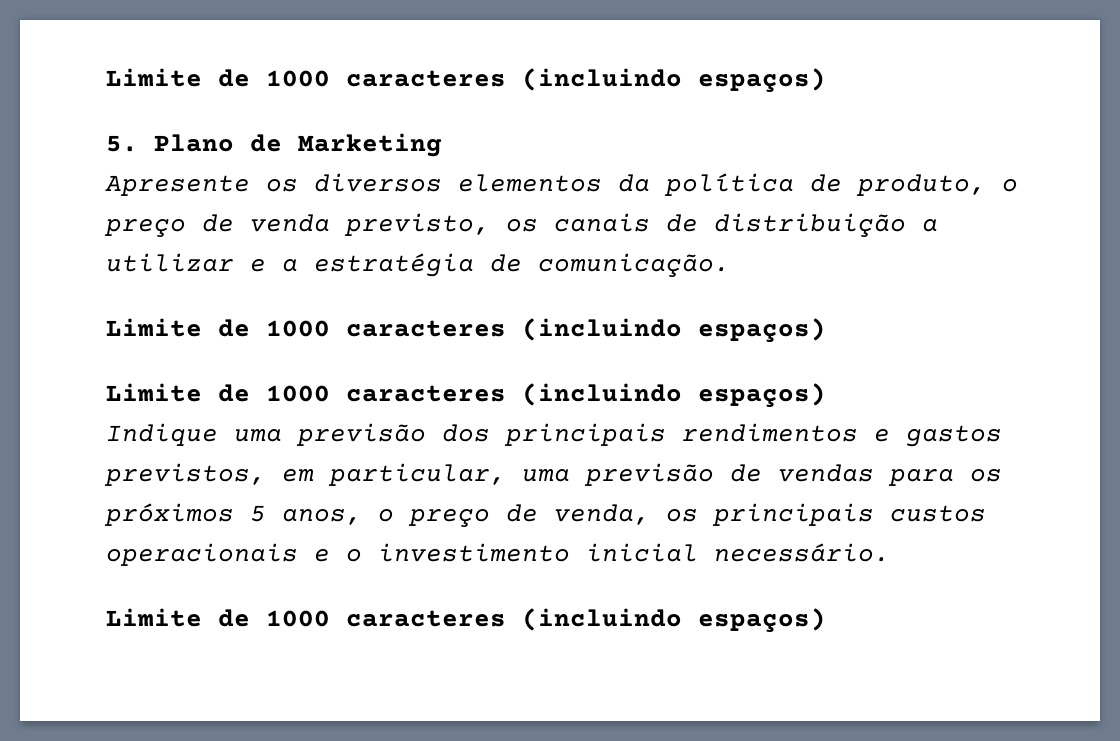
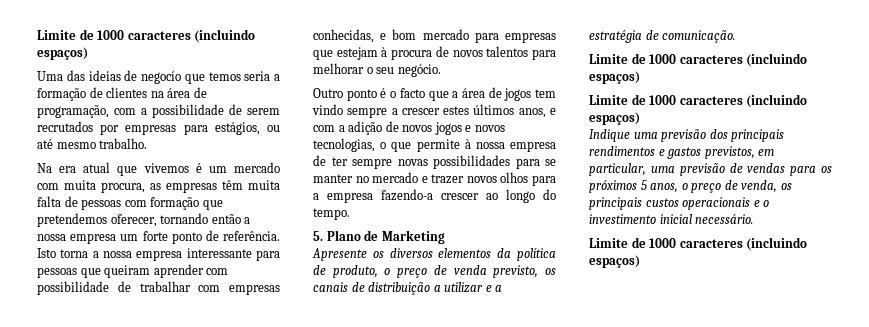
[106,68,826,92] Limite de 1000 caracteres (incluindo espaços) -> [37,29,256,43] [37,47,88,60] [37,70,280,84] [37,87,207,101] [37,104,280,118] [37,121,280,135] [37,138,148,149] [37,162,280,176] [37,180,280,193] [37,196,223,210] [37,213,251,227] [37,230,280,244] [37,248,280,261] [37,264,229,278] [37,281,280,295] [313,29,556,43] [313,46,556,60] [313,63,441,77] [313,87,556,101] [312,104,556,118] [313,121,505,135] [313,138,556,152] [313,155,556,169] [313,172,556,186] [313,189,556,203] [313,208,350,220] Limite de 1000 caracteres (incluindo espaços) // Uma das ideias de negocío que temos seria a formação de clientes na área de programação, com a possibilidade de serem recrutados por empresas para estágios, ou até mesmo trabalho. // Na era atual que vivemos é um mercado com muita procura, as empresas têm muita falta de pessoas com formação que pretendemos oferecer, tornando então a nossa empresa um forte ponto de referência. Isto torna a nossa empresa interessante para pessoas que queiram aprender com possibilidade de trabalhar com empresas conhecidas, e bom mercado para empresas que estejam à procura de novos talentos para melhorar o seu negócio. // Outro ponto é o facto que a área de jogos tem vindo sempre a crescer estes últimos anos, e com a adição de novos jogos e novos tecnologias, o que permite à nossa empresa de ter sempre novas possibilidades para se manter no mercado e trazer novos olhos para a empresa fazendo-a crescer ao longo do tempo.

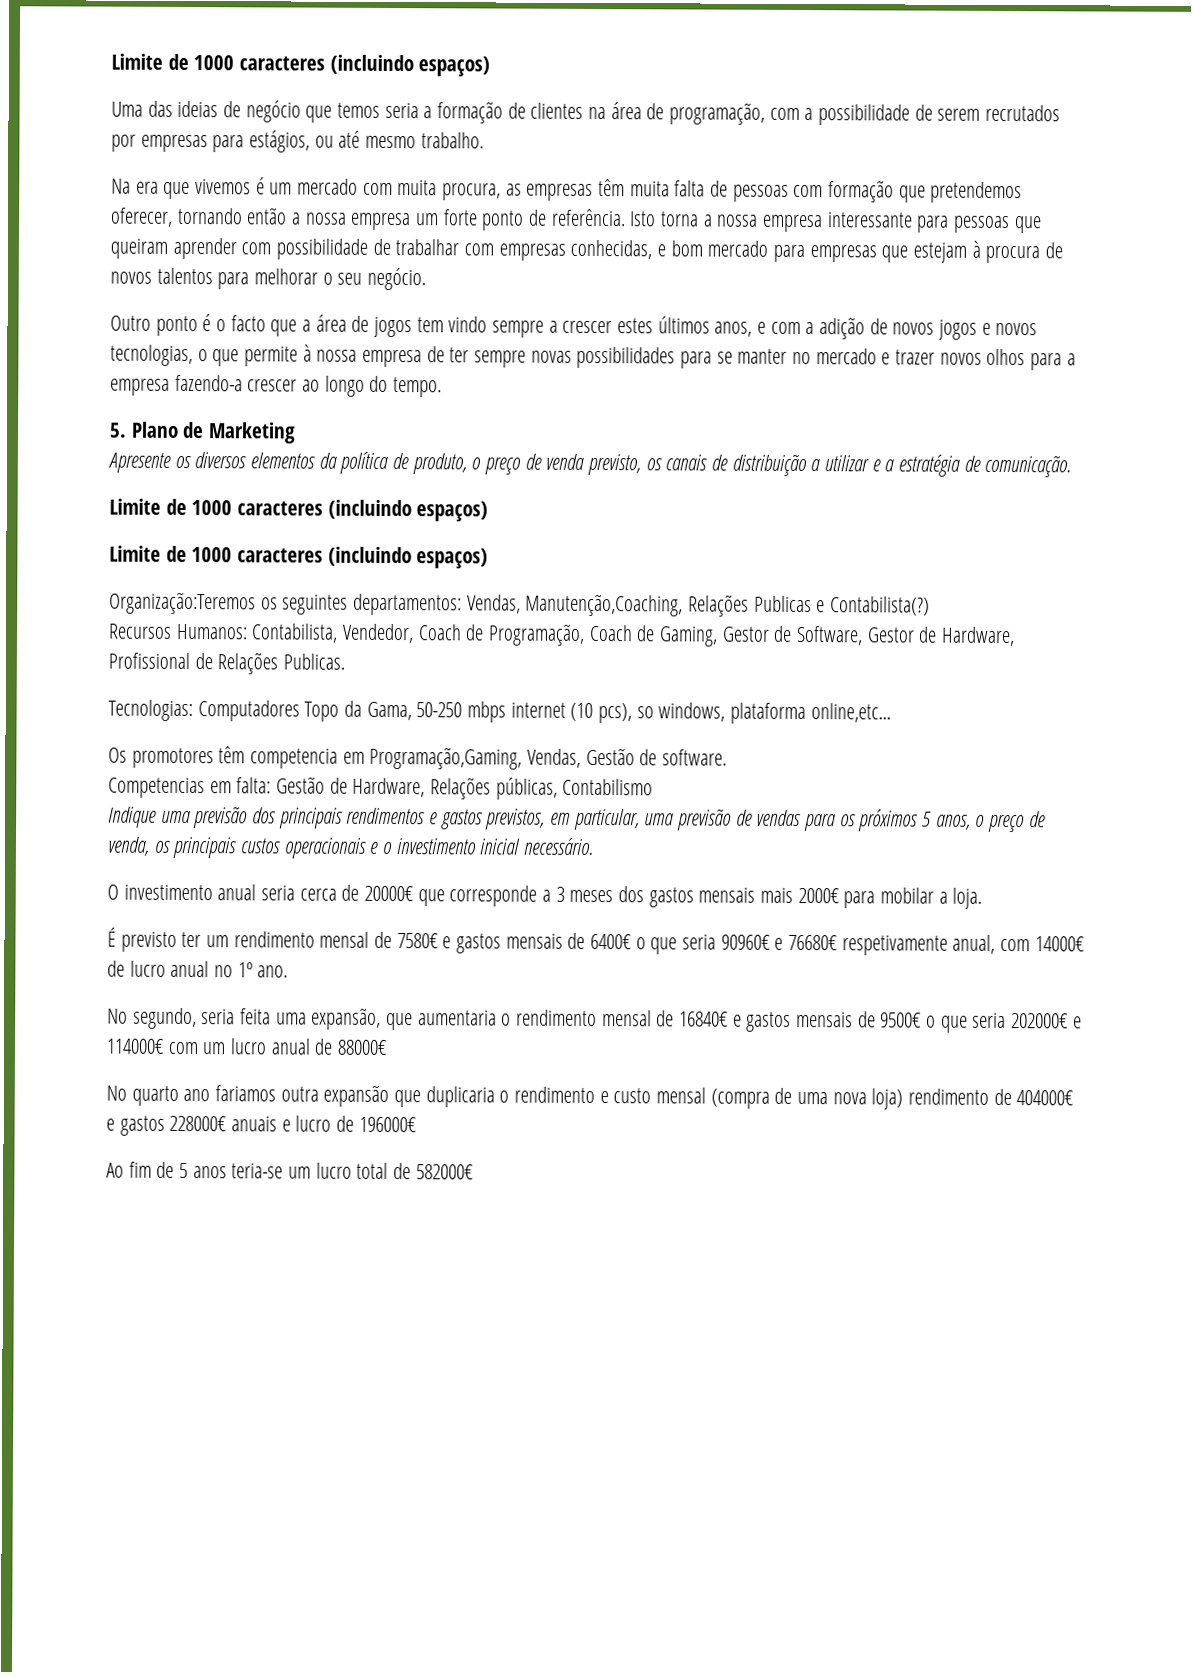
[141,71,181,84] negocío -> [245,100,301,123] negócio
[83,162,111,173] atual -> (159, 187) none
(640, 118) none -> [109,591,930,617] [108,623,1016,647] [108,652,346,675] [108,699,891,725] [108,746,728,770] [108,776,654,800] // Organização:Teremos os seguintes departamentos: Vendas, Manutenção,Coaching, Relações Publicas e Contabilista(?) // Recursos Humanos: Contabilista, Vendedor, Coach de Programação, Coach de Gaming, Gestor de Software, Gestor de Hardware, Profissional de Relações Publicas. // Tecnologias: Computadores Topo da Gama, 50-250 mbps internet (10 pcs), so windows, plataforma online,etc... // Os promotores têm competencia em Programação,Gaming, Vendas, Gestão de software. // Competencias em falta: Gestão de Hardware, Relações públicas, Contabilismo
[589,237,808,251] [589,255,640,268] Limite de 1000 caracteres (incluindo espaços) -> [107,884,983,909] [107,927,1084,956] [107,960,289,978] [107,1007,1082,1033] [106,1038,388,1055] [106,1084,1074,1110] [106,1115,416,1136] [106,1161,473,1180] O investimento anual seria cerca de 20000€ que corresponde a 3 meses dos gastos mensais mais 2000€ para mobilar a loja. // É previsto ter um rendimento mensal de 7580€ e gastos mensais de 6400€ o que seria 90960€ e 76680€ respetivamente anual, com 14000€ de lucro anual no 1º ano. // No segundo, seria feita uma expansão, que aumentaria o rendimento mensal de 16840€ e gastos mensais de 9500€ o que seria 202000€ e 114000€ com um lucro anual de 88000€ // No quarto ano fariamos outra expansão que duplicaria o rendimento e custo mensal (compra de uma nova loja) rendimento de 404000€ e gastos 228000€ anuais e lucro de 196000€ // Ao fim de 5 anos teria-se um lucro total de 582000€

